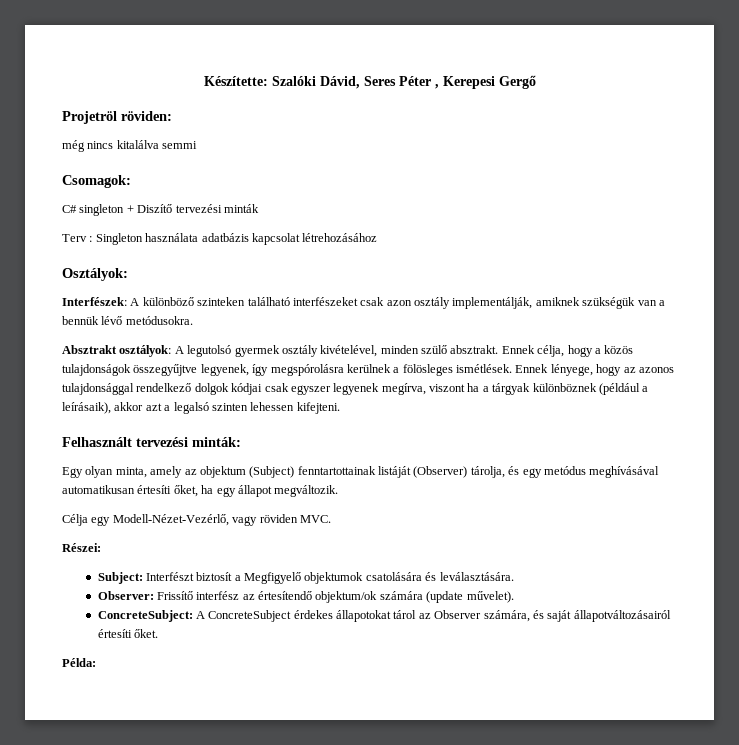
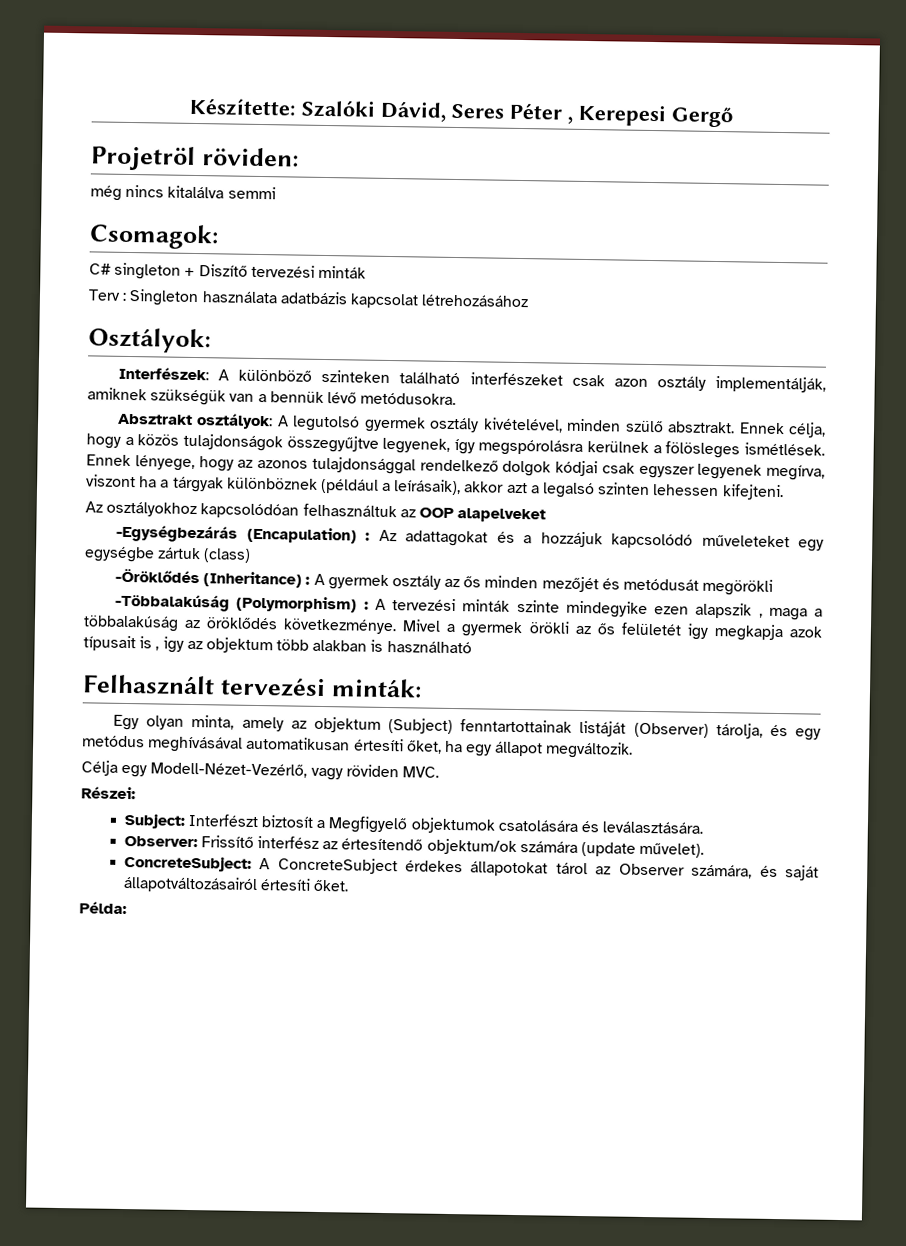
(340, 408) none -> [85,501,547,523] [116,524,824,552] [84,546,252,563] [115,568,774,596] [115,593,824,621] [83,615,823,642] [83,635,472,654] // Az osztályokhoz kapcsolódóan felhasználtuk az OOP alapelveket // -Egységbezárás (Encapulation) : Az adattagokat és a hozzájuk kapcsolódó műveleteket egy egységbe zártuk (class) // -Öröklődés (Inheritance) : A gyermek osztály az ős minden mezőjét és metódusát megörökli // -Többalakúság (Polymorphism) : A tervezési minták szinte mindegyike ezen alapszik , maga a többalakúság az öröklődés következménye. Mivel a gyermek örökli az ős felületét igy megkapja azok típusait is , igy az objektum több alakban is használható

